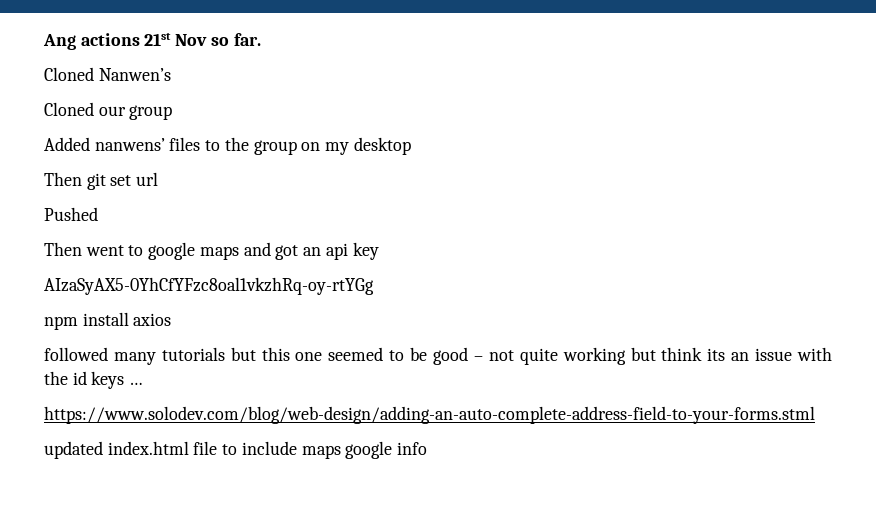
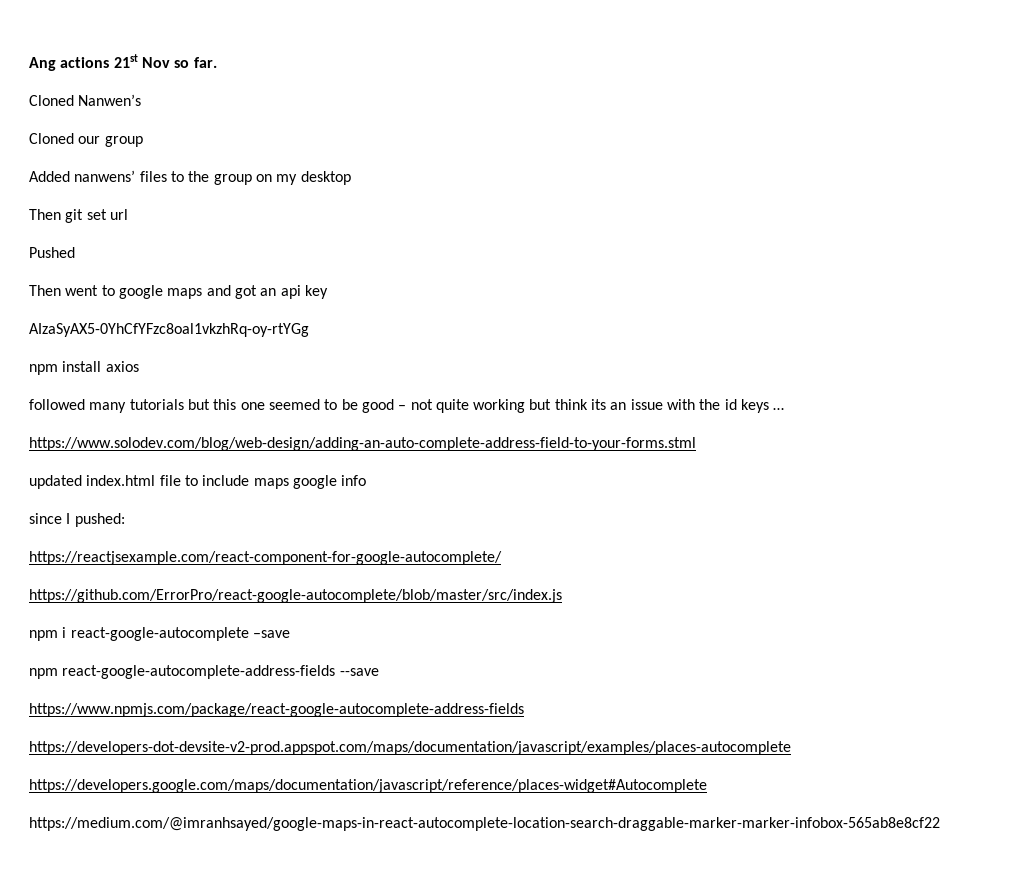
(428, 448) none -> [29,513,125,527] [29,551,502,565] [29,589,562,603] [29,627,290,641] [29,665,379,679] [29,703,524,717] [29,741,791,755] [29,779,707,793] [29,817,940,831] // since I pushed: // https://reactjsexample.com/react-component-for-google-autocomplete/ // https://github.com/ErrorPro/react-google-autocomplete/blob/master/src/index.js // npm i react-google-autocomplete –save // npm react-google-autocomplete-address-fields --save // https://www.npmjs.com/package/react-google-autocomplete-address-fields // https://developers-dot-devsite-v2-prod.appspot.com/maps/documentation/javascript/examples/places-autocomplete // https://developers.google.com/maps/documentation/javascript/reference/places-widget#Autocomplete // https://medium.com/@imranhsayed/google-maps-in-react-autocomplete-location-search-draggable-marker-marker-infobox-565ab8e8cf22

